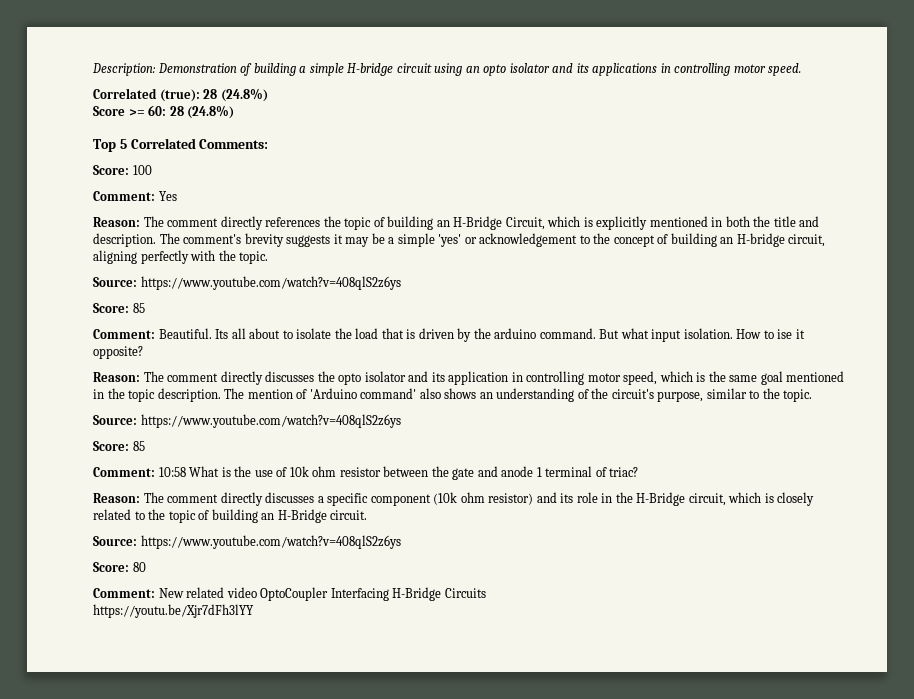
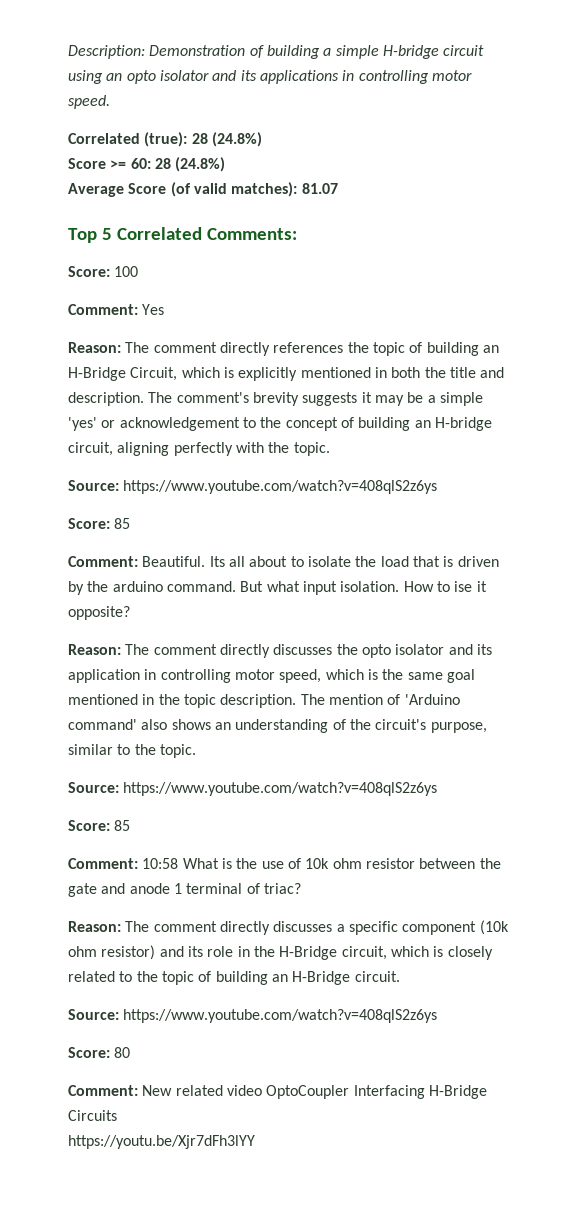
(235, 112) none -> [68,182,338,197] // Average Score (of valid matches): 81.07

